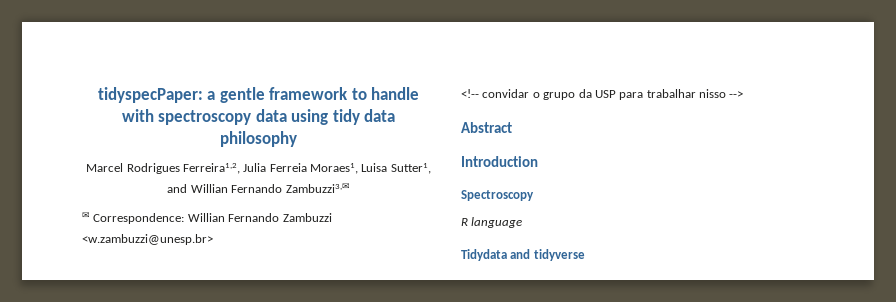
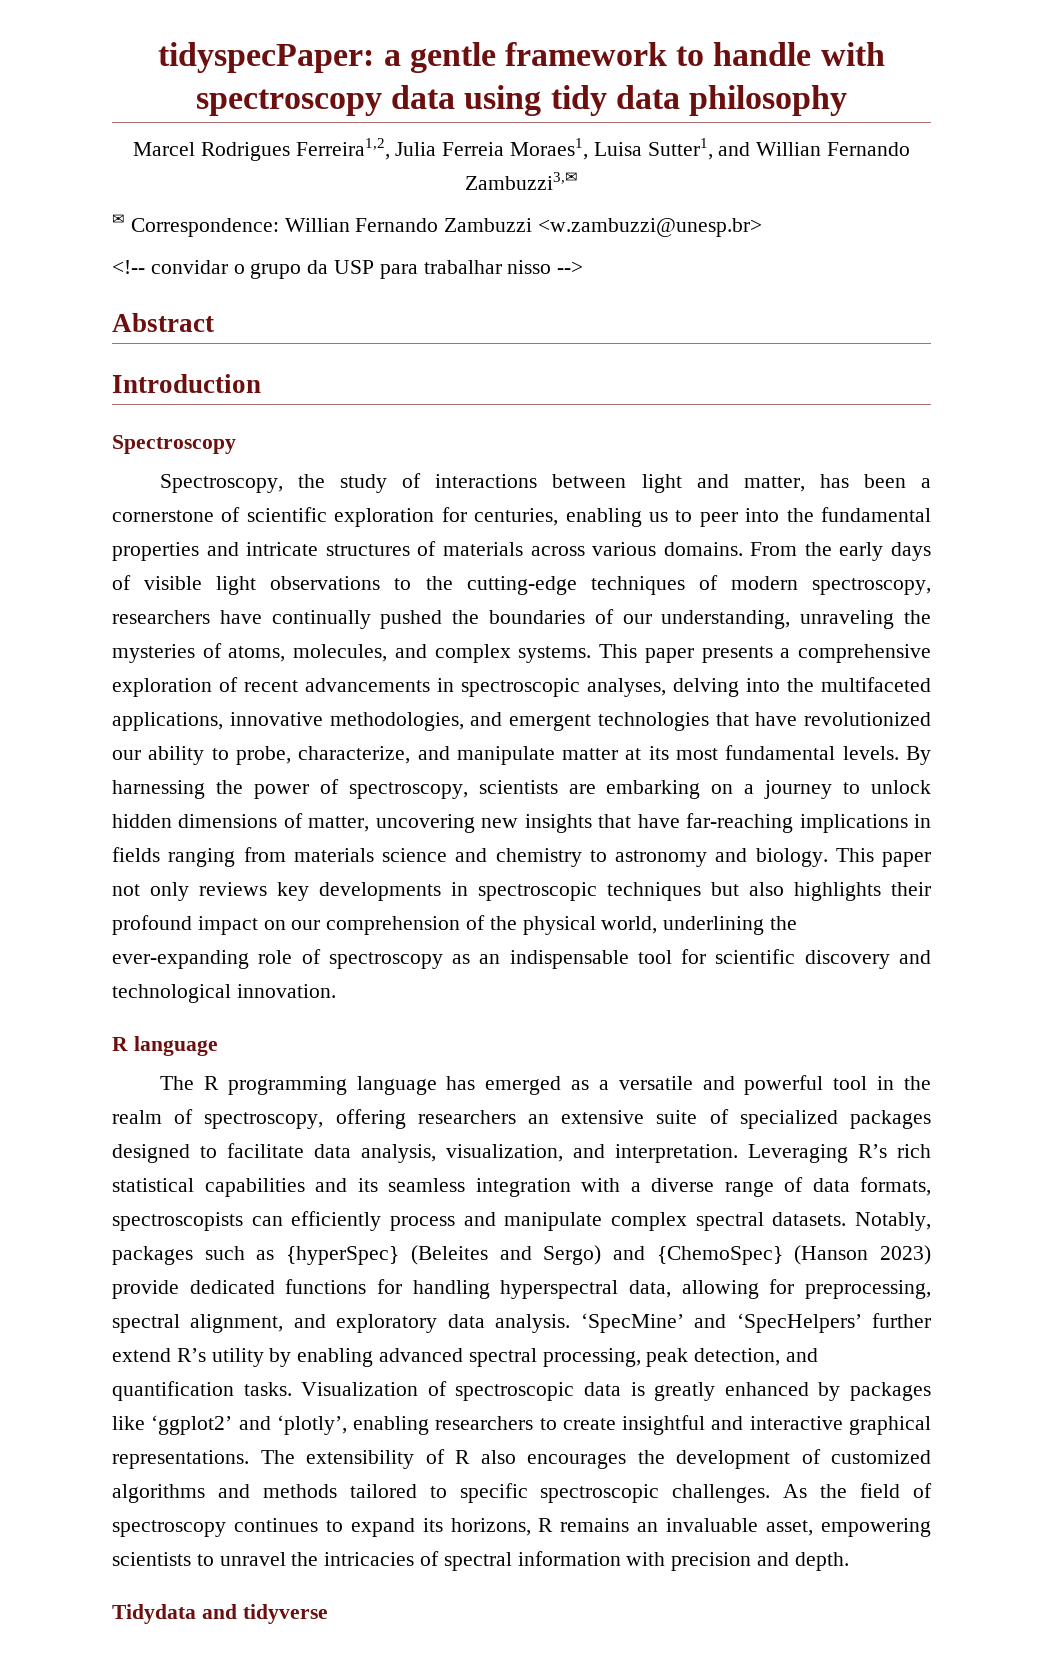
[461,217,523,228] R language -> [160,473,932,493] [112,507,931,527] [112,541,932,561] [112,575,932,595] [112,609,931,629] [112,643,932,663] [112,677,931,697] [112,712,931,731] [112,745,931,765] [112,779,931,799] [112,813,931,833] [112,847,931,867] [112,882,931,901] [112,915,798,935] [112,949,931,969] [112,984,336,1003] [112,1036,218,1056] [160,1075,932,1095] [112,1109,932,1129] [112,1143,931,1163] [112,1177,931,1197] [112,1211,931,1231] [112,1245,931,1265] [112,1279,931,1299] [112,1313,932,1333] [112,1348,819,1367] [112,1381,932,1401] [112,1415,931,1435] [112,1449,931,1469] [112,1483,932,1503] [112,1518,931,1537] [112,1551,849,1571] Spectroscopy, the study of interactions between light and matter, has been a cornerstone of scientific exploration for centuries, enabling us to peer into the fundamental properties and intricate structures of materials across various domains. From the early days of visible light observations to the cutting-edge techniques of modern spectroscopy, researchers have continually pushed the boundaries of our understanding, unraveling the mysteries of atoms, molecules, and complex systems. This paper presents a comprehensive exploration of recent advancements in spectroscopic analyses, delving into the multifaceted applications, innovative methodologies, and emergent technologies that have revolutionized our ability to probe, characterize, and manipulate matter at its most fundamental levels. By harnessing the power of spectroscopy, scientists are embarking on a journey to unlock hidden dimensions of matter, uncovering new insights that have far-reaching implications in fields ranging from materials science and chemistry to astronomy and biology. This paper not only reviews key developments in spectroscopic techniques but also highlights their profound impact on our comprehension of the physical world, underlining the ever-expanding role of spectroscopy as an indispensable tool for scientific discovery and technological innovation. // R language // The R programming language has emerged as a versatile and powerful tool in the realm of spectroscopy, offering researchers an extensive suite of specialized packages designed to facilitate data analysis, visualization, and interpretation. Leveraging R’s rich statistical capabilities and its seamless integration with a diverse range of data formats, spectroscopists can efficiently process and manipulate complex spectral datasets. Notably, packages such as {hyperSpec} (Beleites and Sergo) and {ChemoSpec} (Hanson 2023) provide dedicated functions for handling hyperspectral data, allowing for preprocessing, spectral alignment, and exploratory data analysis. ‘SpecMine’ and ‘SpecHelpers’ further extend R’s utility by enabling advanced spectral processing, peak detection, and quantification tasks. Visualization of spectroscopic data is greatly enhanced by packages like ‘ggplot2’ and ‘plotly’, enabling researchers to create insightful and interactive graphical representations. The extensibility of R also encourages the development of customized algorithms and methods tailored to specific spectroscopic challenges. As the field of spectroscopy continues to expand its horizons, R remains an invaluable asset, empowering scientists to unravel the intricacies of spectral information with precision and depth.

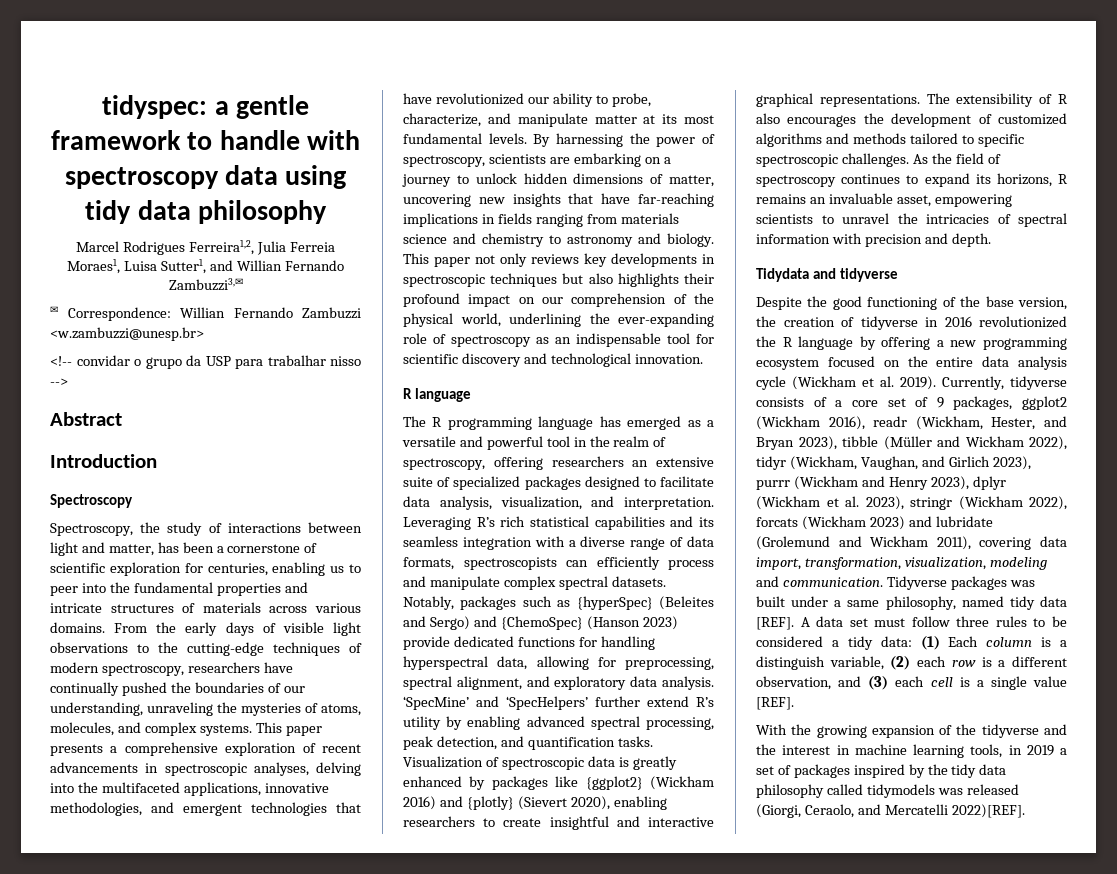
[158,42,375,73] tidyspecPaper: -> [102,95,208,119] tidyspec:
[151,1415,347,1435] ‘ggplot2’ and ‘plotly’, -> [585,776,714,790] [403,796,610,810] {ggplot2} (Wickham 2016) and {plotly} (Sievert 2020),
(328, 1614) none -> [756,296,1067,310] [756,316,1067,330] [756,336,1067,350] [756,356,1067,370] [756,376,1067,390] [756,396,1067,410] [756,416,1067,430] [756,436,1067,450] [756,456,1031,470] [756,476,1006,490] [756,496,1067,510] [756,516,993,530] [756,536,1067,550] [756,557,1047,570] [756,576,1035,590] [756,596,1067,610] [756,616,1067,630] [756,636,1067,650] [756,656,1067,670] [756,676,1067,690] [756,697,794,710] [756,724,1067,738] [756,744,1067,758] [756,764,1007,778] [756,784,1019,798] [756,804,1025,818] // Despite the good functioning of the base version, the creation of tidyverse in 2016 revolutionized the R language by offering a new programming ecosystem focused on the entire data analysis cycle (Wickham et al. 2019). Currently, tidyverse consists of a core set of 9 packages, ggplot2 (Wickham 2016), readr (Wickham, Hester, and Bryan 2023), tibble (Müller and Wickham 2022), tidyr (Wickham, Vaughan, and Girlich 2023), purrr (Wickham and Henry 2023), dplyr (Wickham et al. 2023), stringr (Wickham 2022), forcats (Wickham 2023) and lubridate (Grolemund and Wickham 2011), covering data import, transformation, visualization, modeling and communication. Tidyverse packages was built under a same philosophy, named tidy data [REF]. A data set must follow three rules to be considered a tidy data: (1) Each column is a distinguish variable, (2) each row is a different observation, and (3) each cell is a single value [REF]. // With the growing expansion of the tidyverse and the interest in machine learning tools, in 2019 a set of packages inspired by the tidy data philosophy called tidymodels was released (Giorgi, Ceraolo, and Mercatelli 2022)[REF].

